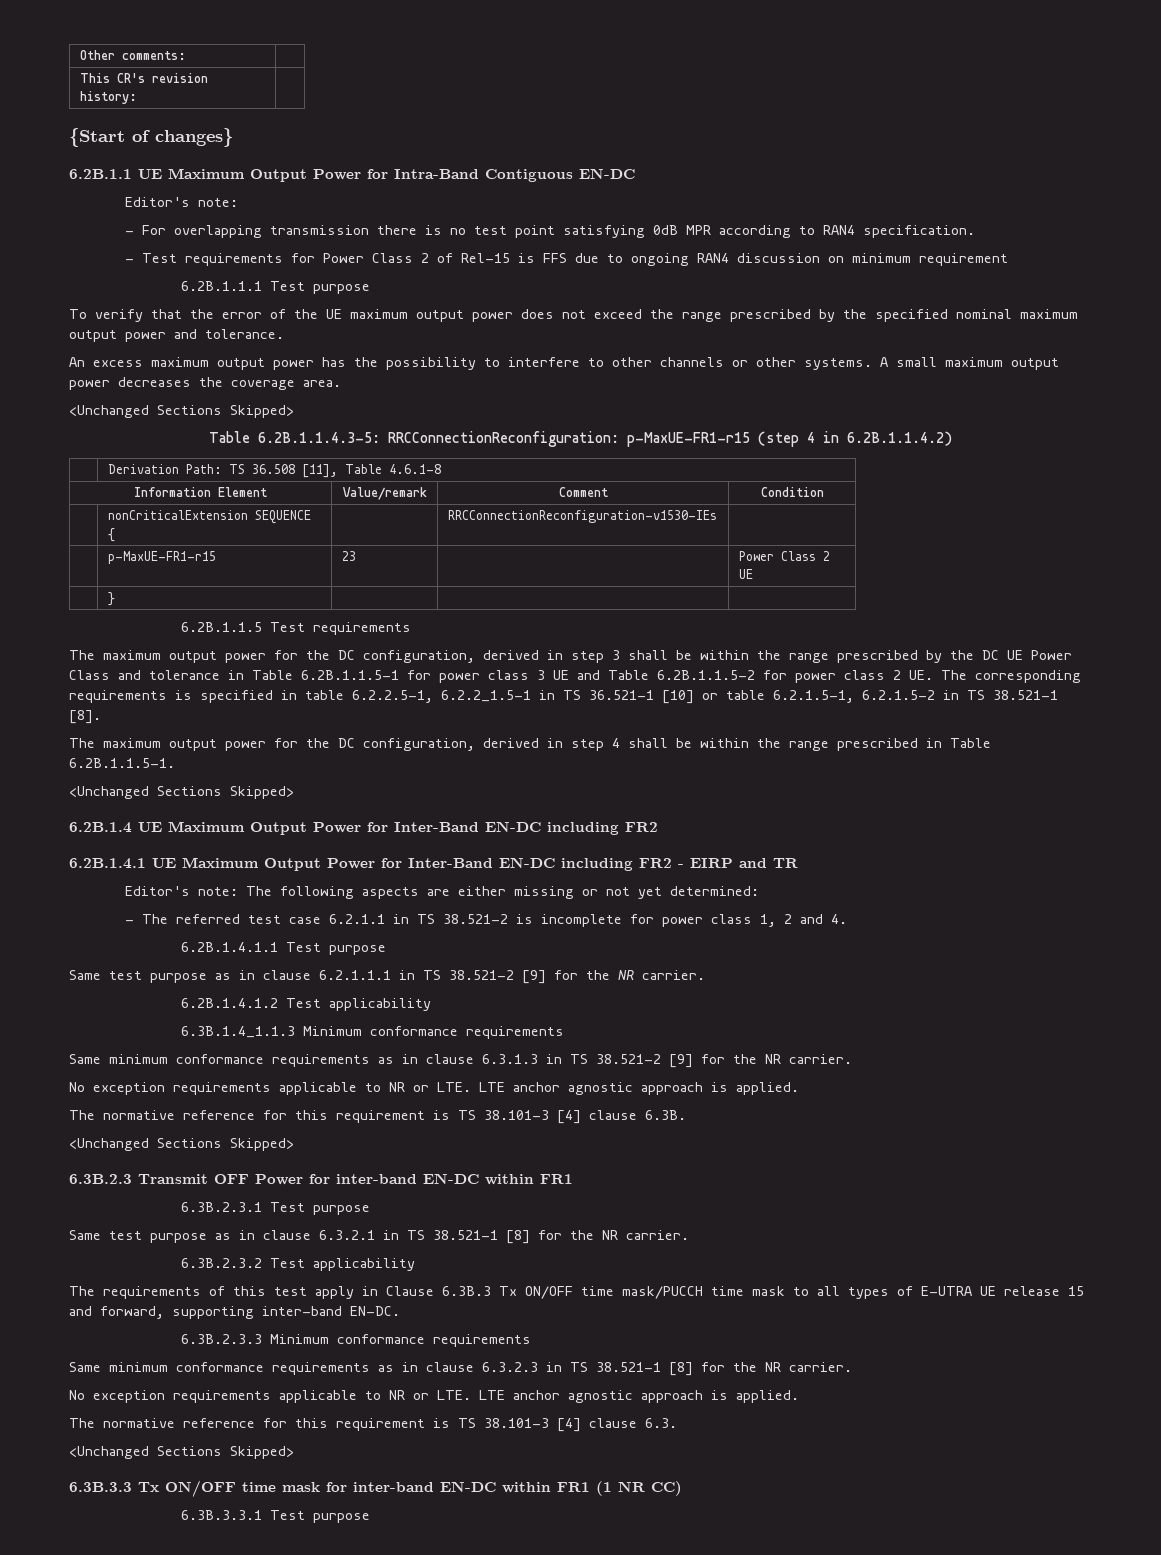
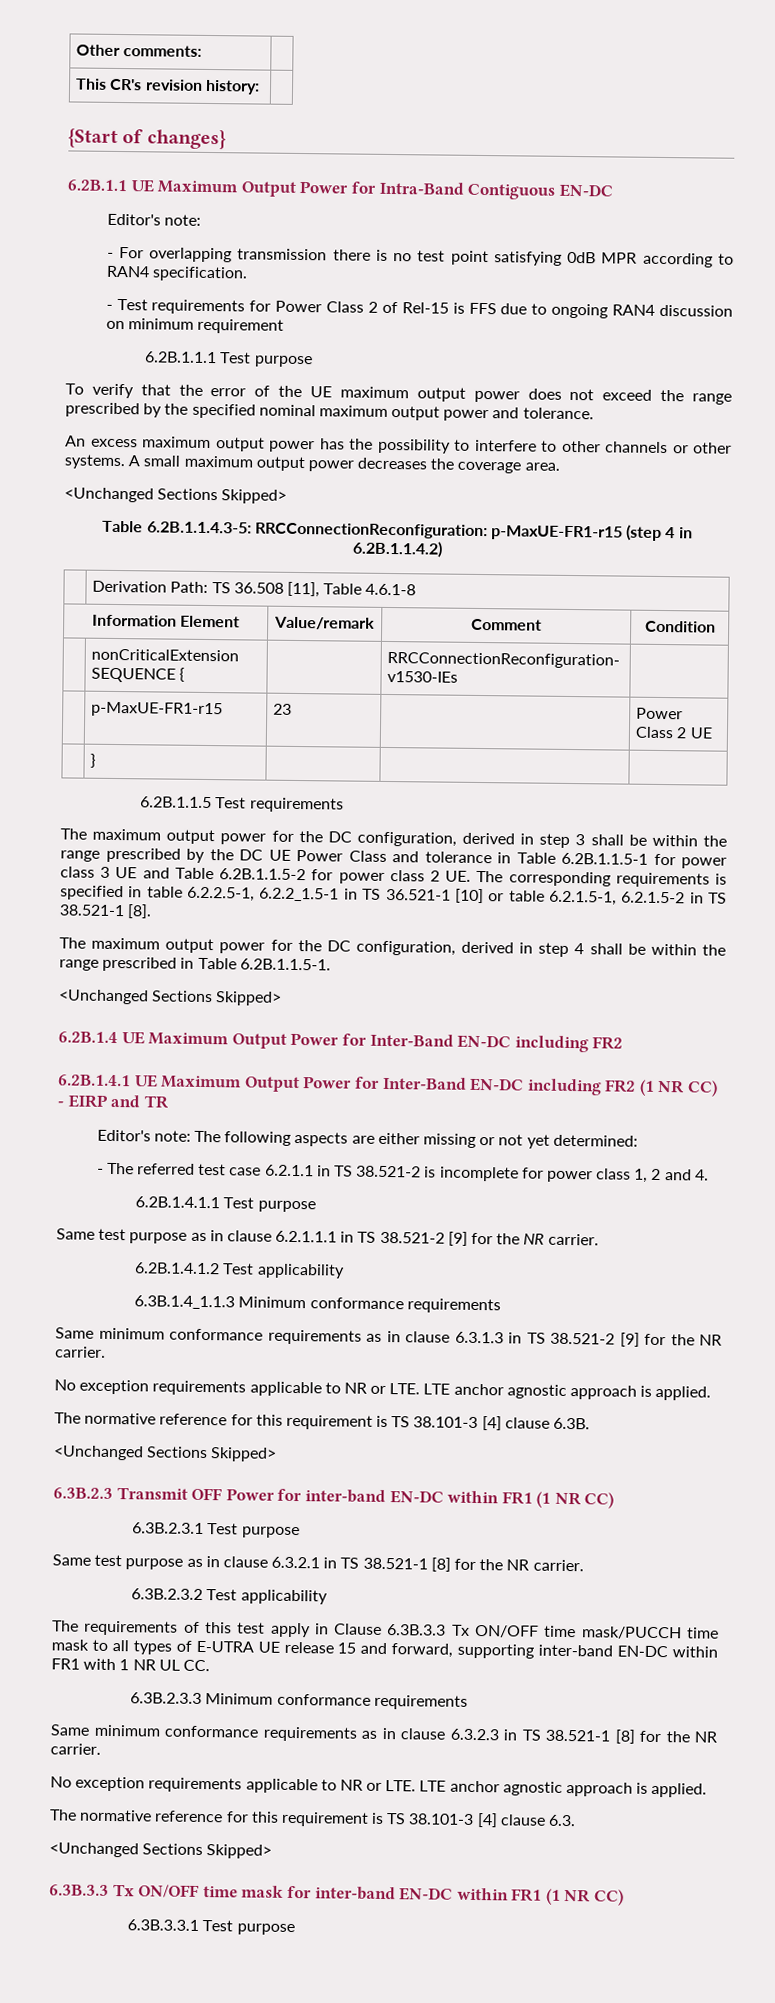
(672, 863) none -> [638,1079,719,1097] (1 NR CC)
(573, 1179) none -> [536,1491,615,1509] (1 NR CC)
[442,1286,491,1296] 6.3B.3 -> [387,1624,447,1636] 6.3B.3.3
[350,1306,400,1316] EN-DC. -> [617,1645,719,1658] [51,1658,210,1672] EN-DC within FR1 with 1 NR UL CC.

